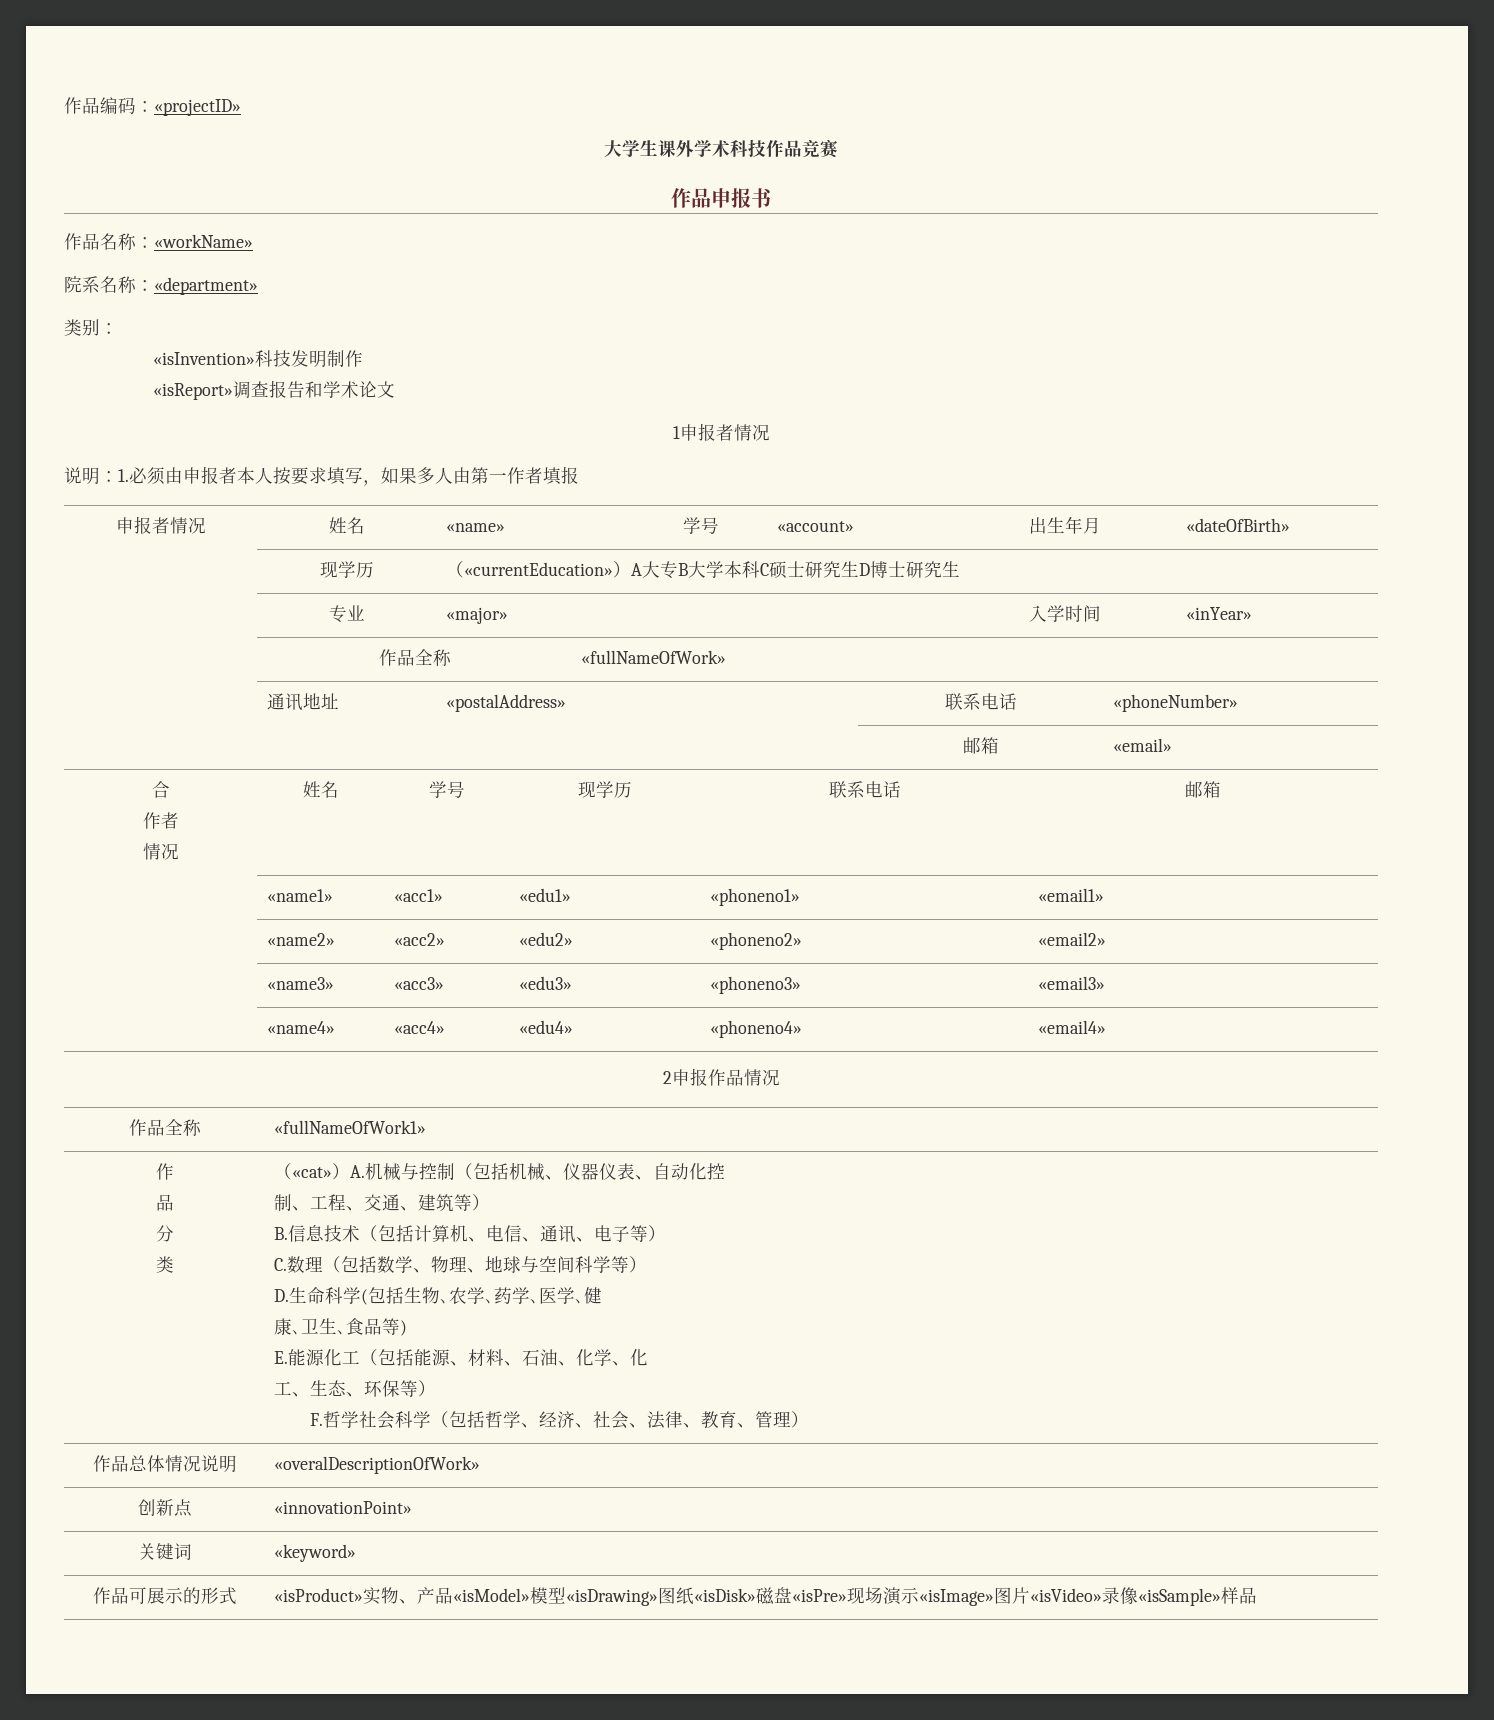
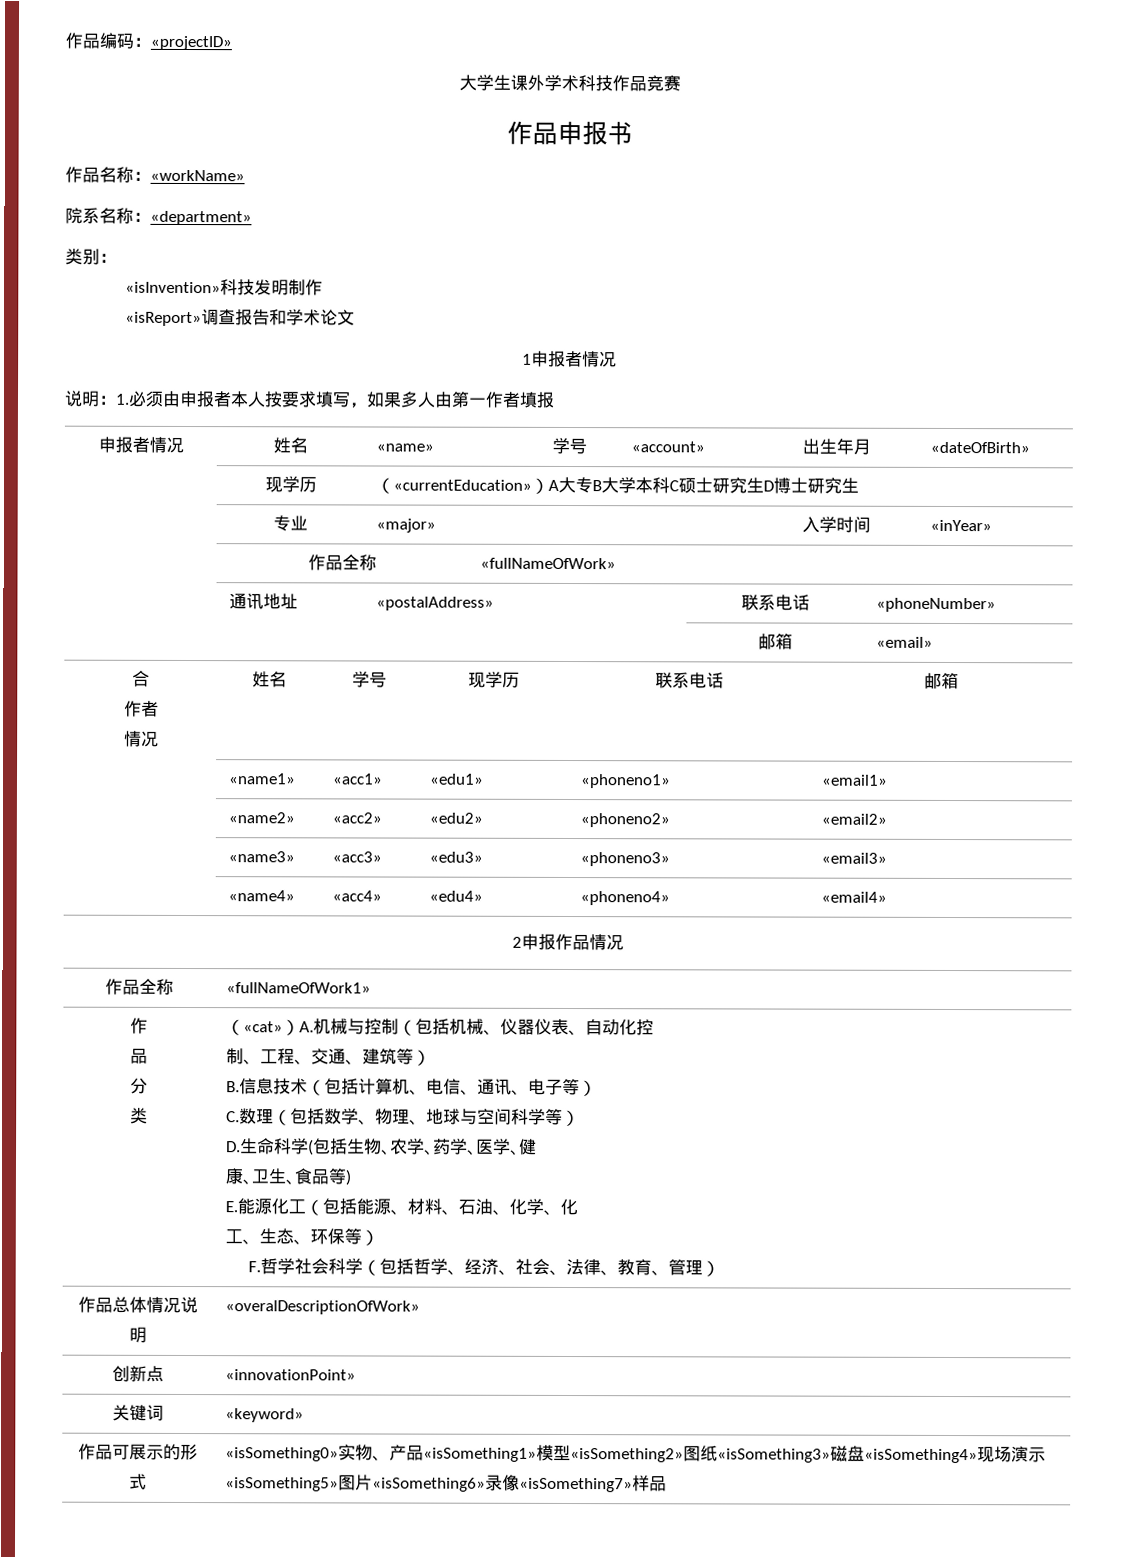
[273,1588,363,1602] «isProduct» -> [224,1447,339,1462] «isSomething0»
[452,1587,1221,1606] «isModel»模型«isDrawing»图纸«isDisk»磁盘«isPre»现场演示«isImage»图片«isVideo»录像«isSample» -> [422,1444,1046,1464] [224,1474,633,1493] «isSomething1»模型«isSomething2»图纸«isSomething3»磁盘«isSomething4»现场演示«isSomething5»图片«isSomething6»录像«isSomething7»

